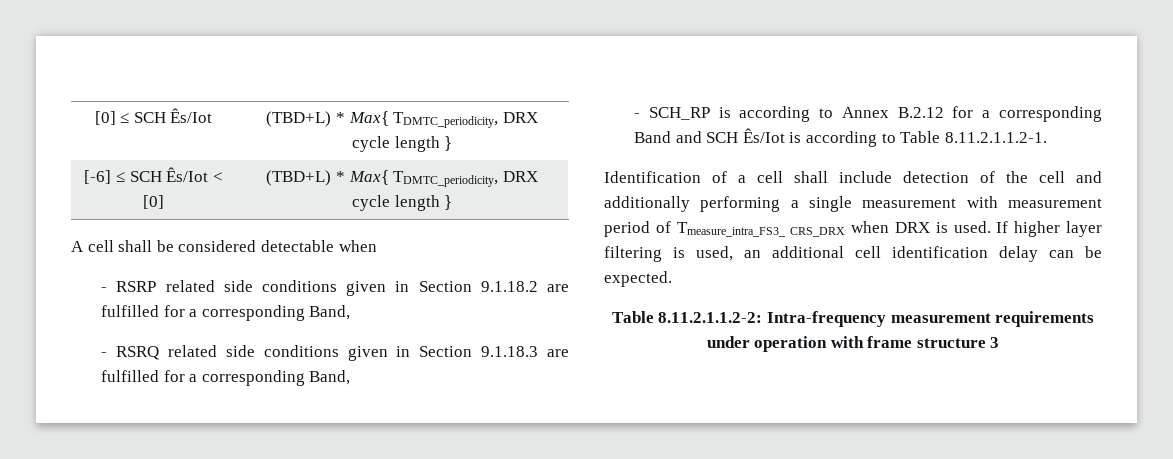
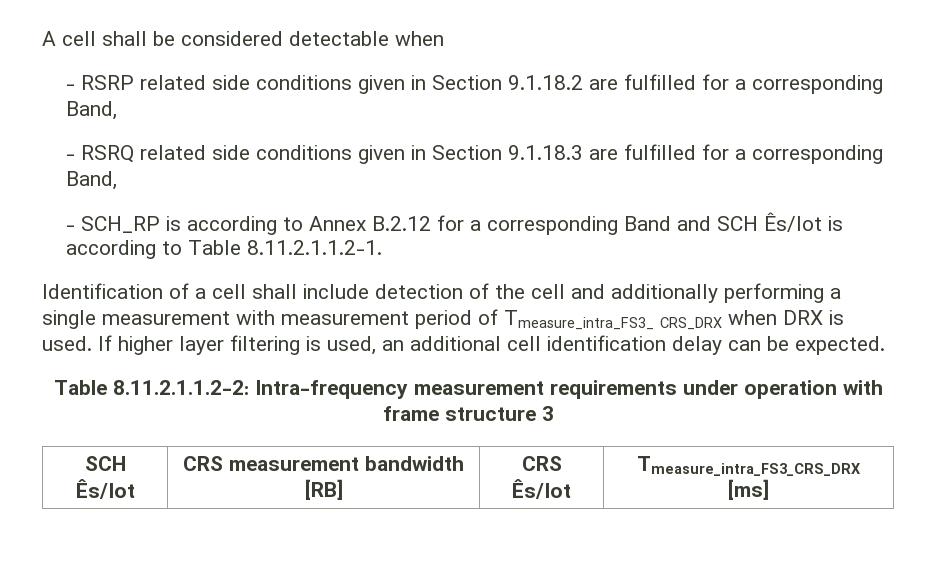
[94,108,213,125] [266,111,538,128] [351,136,453,152] [84,167,223,184] [143,195,164,209] [266,170,538,187] [351,195,453,211] [0] ≤ SCH Ês/Iot | (TBD+L) * Max{ TDMTC_periodicity, DRX cycle length } // [-6] ≤ SCH Ês/Iot < [0] | (TBD+L) * Max{ TDMTC_periodicity, DRX cycle length } // -> (42, 38) none
(1000, 342) none -> [84,456,126,471] [75,479,135,499] [183,456,464,471] [304,479,343,500] [521,456,562,471] [512,479,571,499] [637,456,861,476] [728,479,769,500] // SCH Ês/Iot | CRS measurement bandwidth [RB] | CRS Ês/Iot | Tmeasure_intra_FS3_CRS_DRX [ms]

